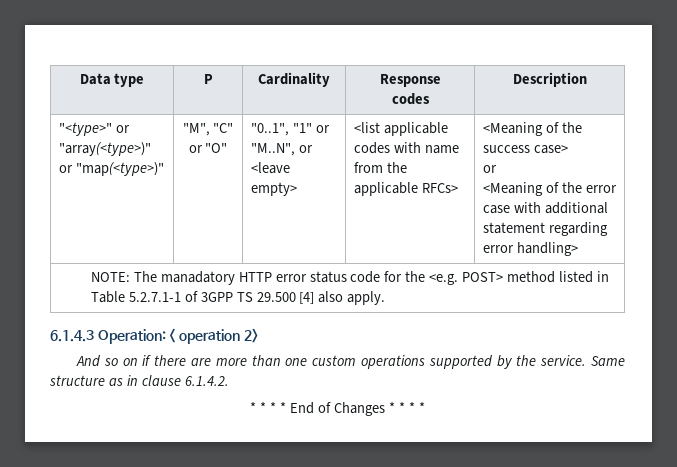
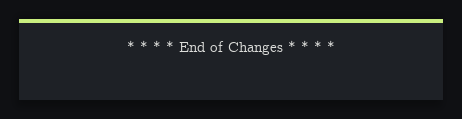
[79,73,145,87] [203,74,213,84] [258,72,330,87] [379,74,441,87] [391,93,430,105] [512,72,587,87] [59,122,130,136] [59,142,152,156] [59,162,164,176] [182,123,234,136] [188,143,228,153] [251,123,330,136] [251,143,313,156] [251,162,291,174] [251,182,298,196] [354,122,448,136] [354,142,459,154] [354,162,407,173] [354,182,458,196] [483,122,582,136] [483,145,568,154] [483,165,498,173] [483,182,617,196] [483,202,608,214] [483,222,608,236] [483,242,578,256] [90,271,609,285] [90,291,386,305] [50,328,258,344] [75,355,625,369] [49,375,229,386] Data type | P | Cardinality | Response // codes | Description // "<type>" or "array(<type>)" or "map(<type>)" | "M", "C" or "O" | "0..1", "1" or "M..N", or <leave empty> | <list applicable codes with name from the applicable RFCs> | <Meaning of the success case> // or // <Meaning of the error case with additional statement regarding error handling> // NOTE: The manadatory HTTP error status code for the <e.g. POST> method listed in Table 5.2.7.1-1 of 3GPP TS 29.500 [4] also apply. // 6.1.4.3 Operation: < operation 2> // And so on if there are more than one custom operations supported by the service. Same structure as in clause 6.1.4.2. // -> (127, 46) none

